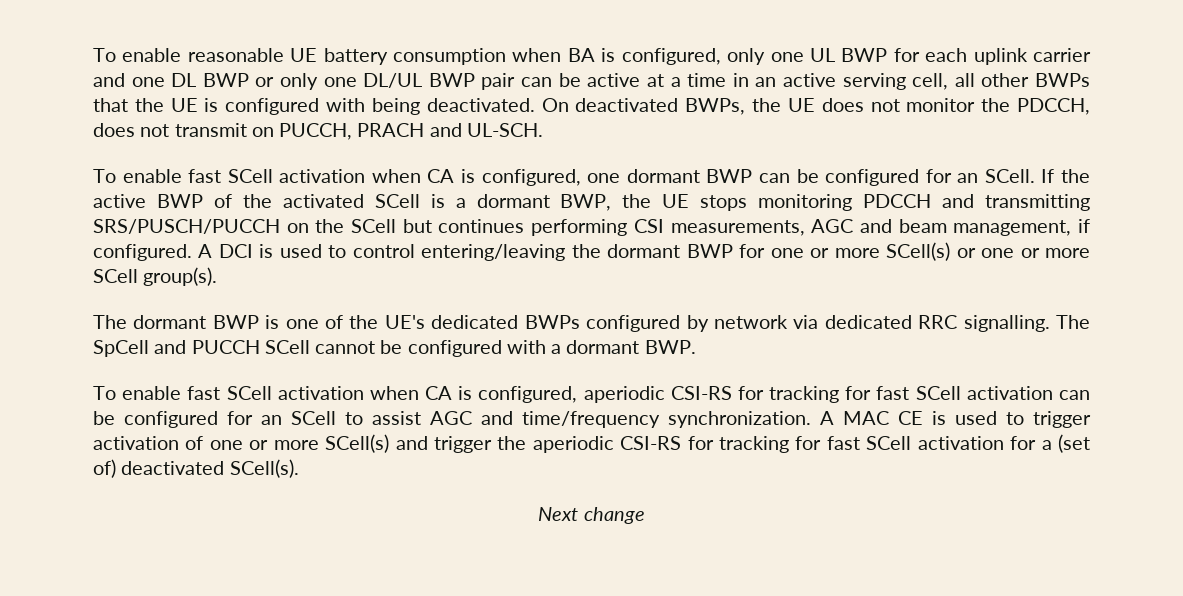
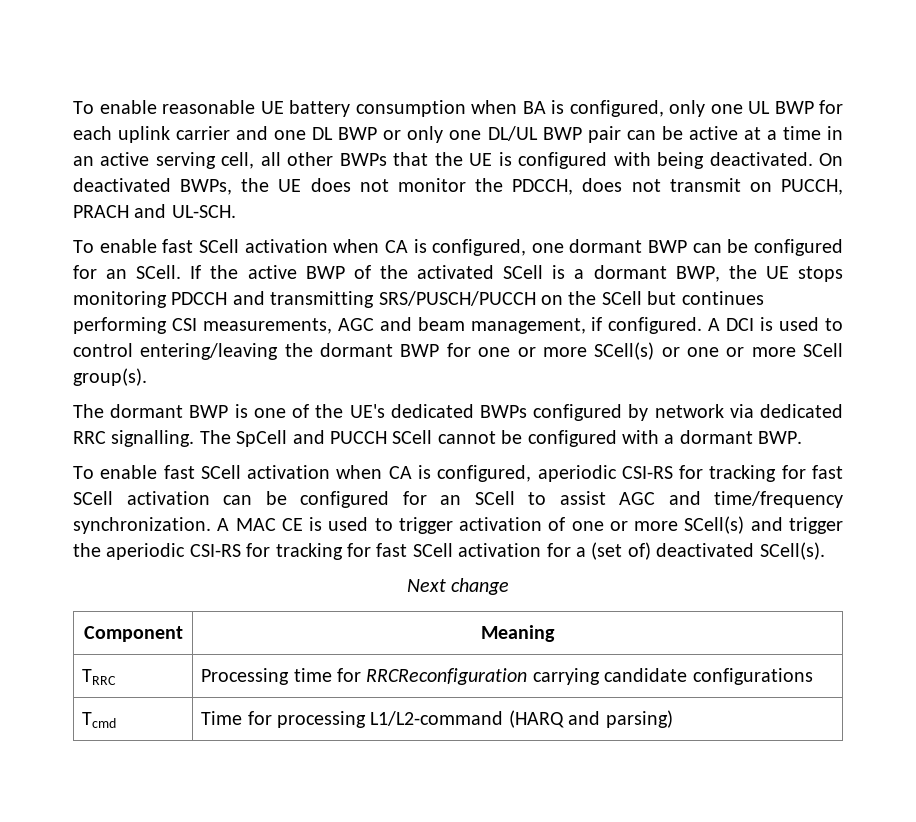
(645, 515) none -> [83,626,183,642] [481,625,555,642] [82,669,117,685] [201,668,813,685] [82,712,117,728] [201,710,673,728] // Component | Meaning // TRRC | Processing time for RRCReconfiguration carrying candidate configurations // Tcmd | Time for processing L1/L2-command (HARQ and parsing)

